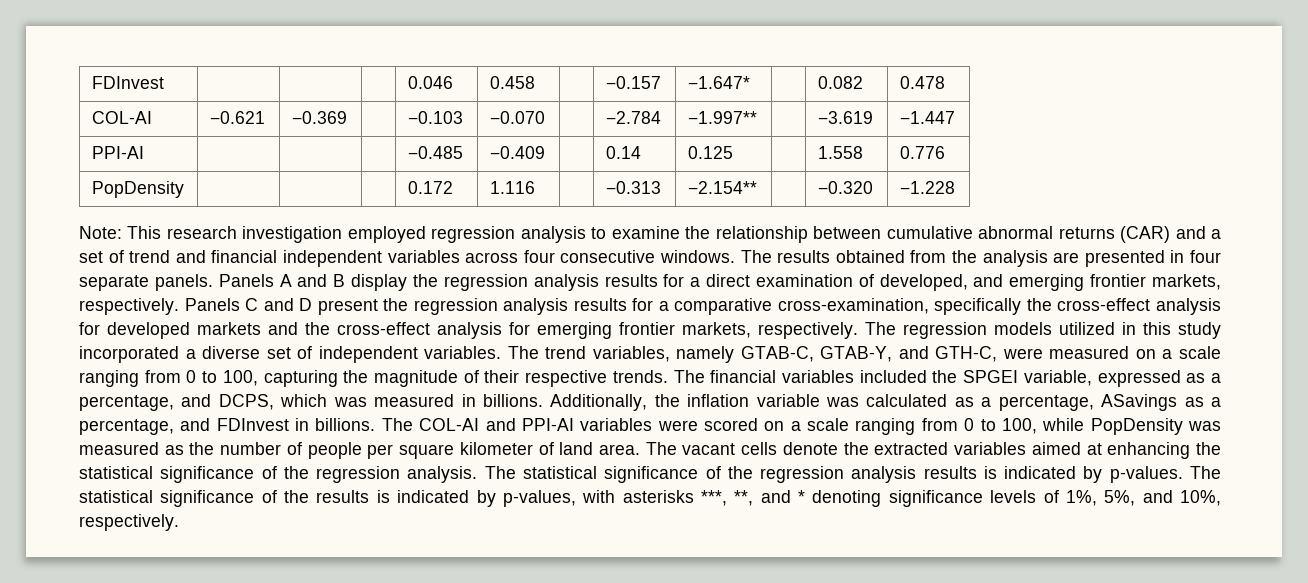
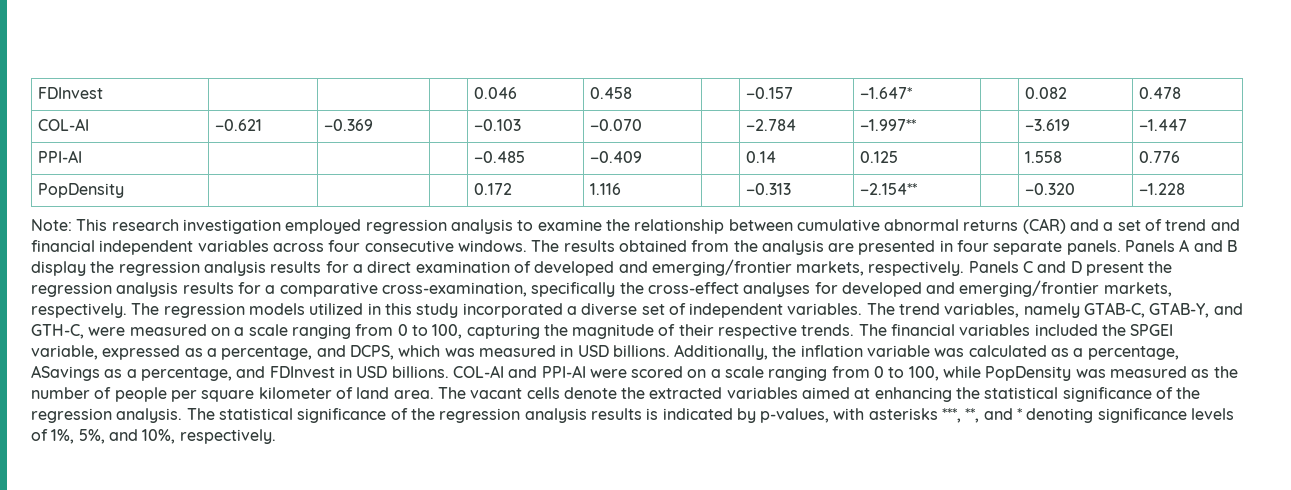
[879,274,1147,291] developed, and emerging frontier -> [534,259,792,276] developed and emerging/frontier
[1155,298,1221,315] analysis -> [743,282,811,297] analyses
[197,322,675,339] markets and the cross-effect analysis for emerging frontier -> [926,280,1100,297] and emerging/frontier
(476, 400) none -> [577,345,609,357] USD
[315,418,413,431] billions. The -> [356,366,449,378] USD billions.
[580,418,653,431] variables -> (586, 371) none
[1109,466,1222,483] [79,490,496,507] p-values. The statistical significance of the results is indicated by -> (756, 415) none

